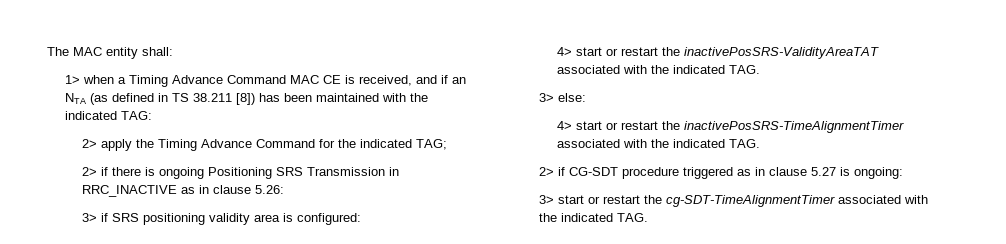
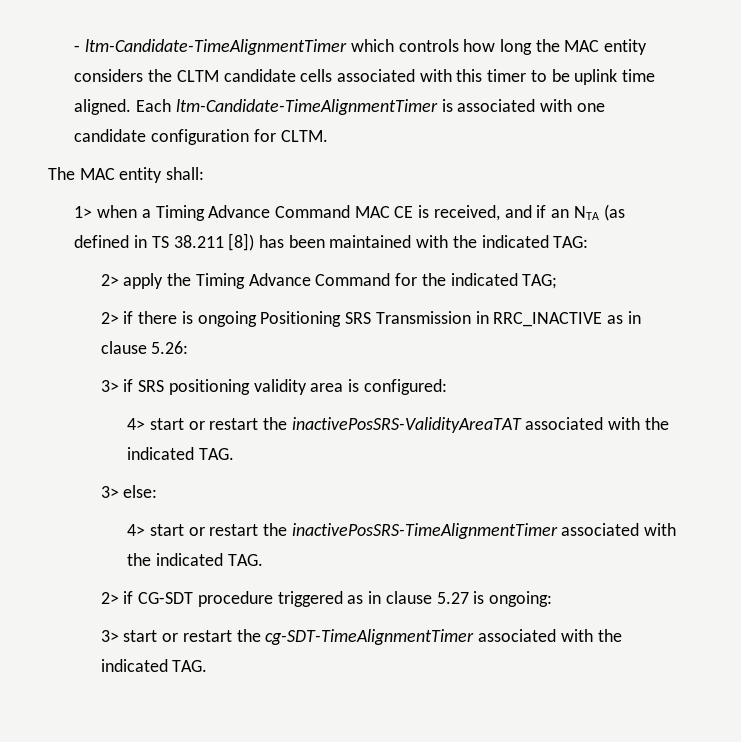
(47, 51) none -> [74,39,648,55] [74,69,656,85] [74,99,605,115] [74,129,328,145] - ltm-Candidate-TimeAlignmentTimer which controls how long the MAC entity considers the CLTM candidate cells associated with this timer to be uplink time aligned. Each ltm-Candidate-TimeAlignmentTimer is associated with one candidate configuration for CLTM. //

